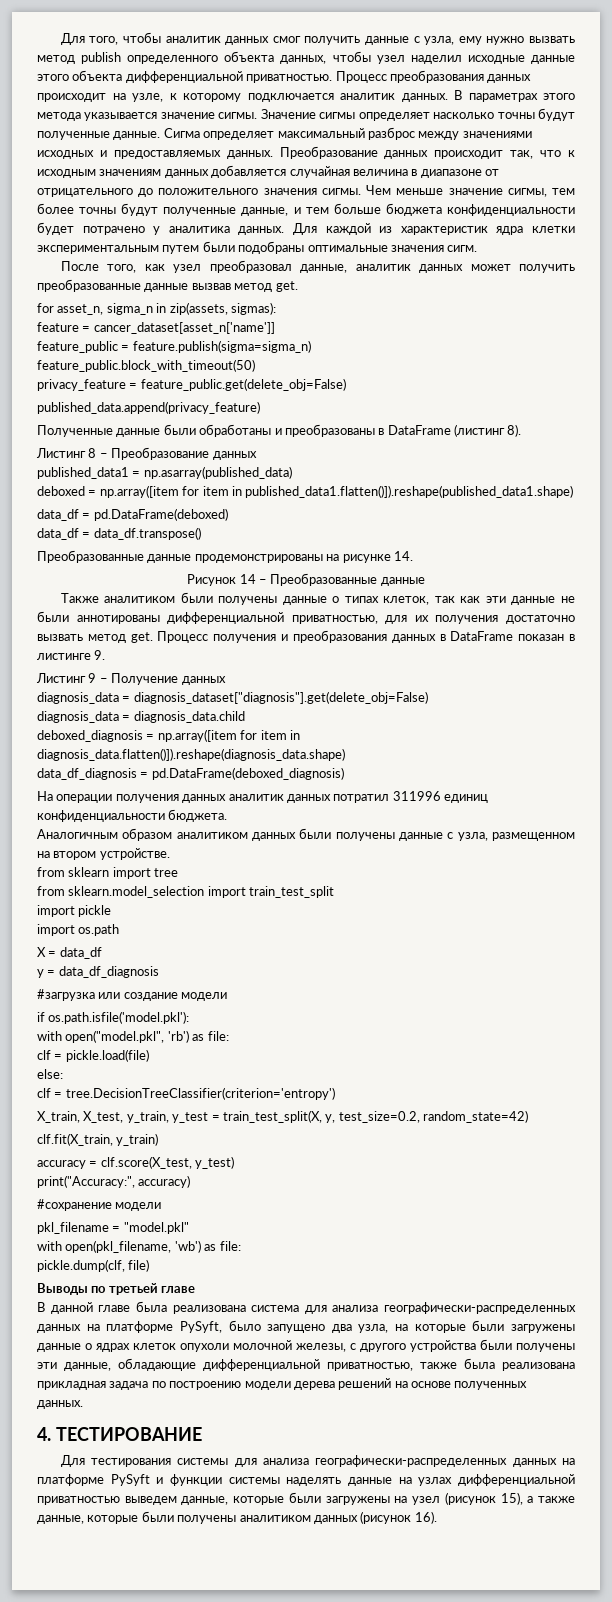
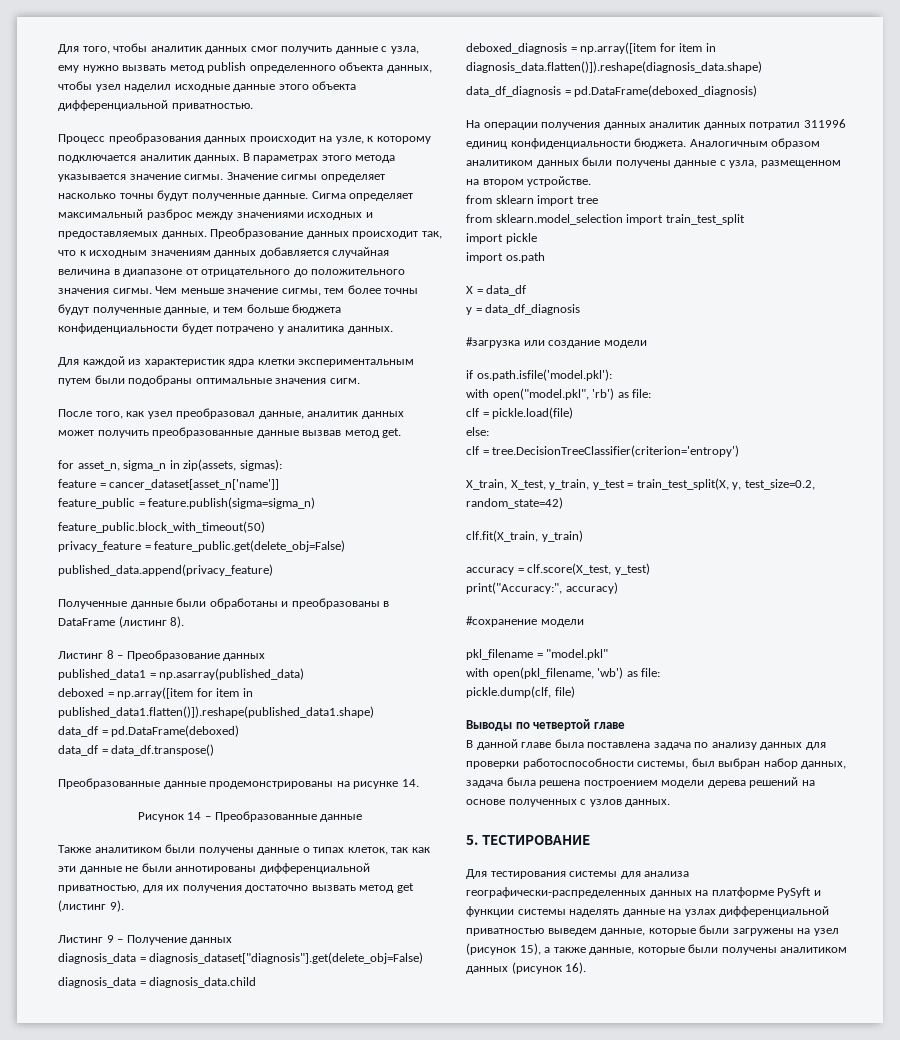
(333, 78) none -> (253, 107) //
(285, 230) none -> (393, 330) //
[130,630,575,643] [37,650,106,660] get. Процесс получения и преобразования данных в DataFrame показан в листинге 9. -> [396,883,414,893] [58,900,124,912] get (листинг 9).
(228, 815) // -> (687, 143) none
[108,1283,158,1295] третьей -> [533,719,591,731] четвертой
[172,1302,576,1314] [37,1320,575,1333] [37,1339,575,1352] [37,1358,575,1371] [37,1381,242,1390] реализована система для анализа географически-распределенных данных на платформе PySyft, было запущено два узла, на которые были загружены данные о ядрах клеток опухоли молочной железы, с другого устройства были получены эти данные, обладающие дифференциальной приватностью, также была реализована прикладная задача по построению -> [587,742,826,750] [466,758,847,769] [466,777,658,788] поставлена задача по анализу данных для проверки работоспособности системы, был выбран набор данных, задача была решена построением
[37,1400,83,1409] [37,1427,51,1441] данных. // 4. -> [580,799,671,807] [466,835,478,845] с узлов данных. // 5.

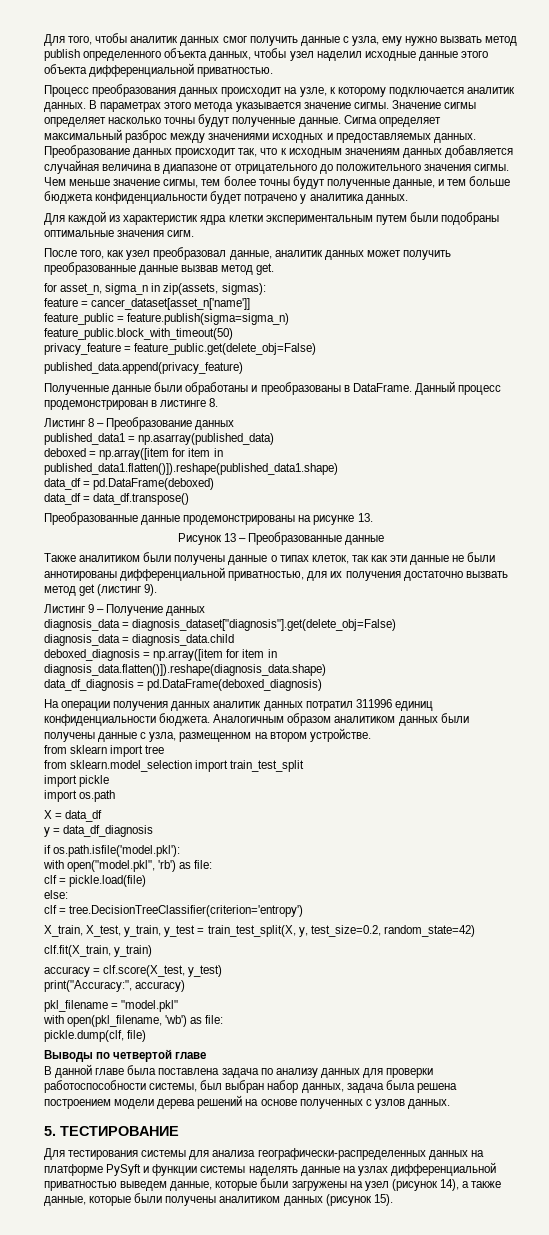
[58,616,185,628] DataFrame (листинг 8). -> [352,381,501,395] [44,398,219,410] DataFrame. Данный процесс продемонстрирован в листинге 8.
[401,779,419,787] 14. -> [357,513,373,522] 13.
[187,812,202,820] 14 -> [223,533,236,542] 13
[466,337,647,348] // #загрузка или создание модели -> (154, 831) none
[466,616,584,627] // #сохранение модели -> (186, 986) none
[519,943,541,955] 15), -> [439,1179,459,1191] 14),
[565,962,587,974] 16). -> [373,1194,393,1206] 15).

